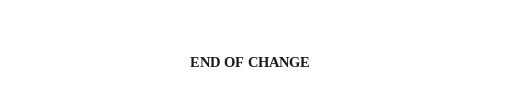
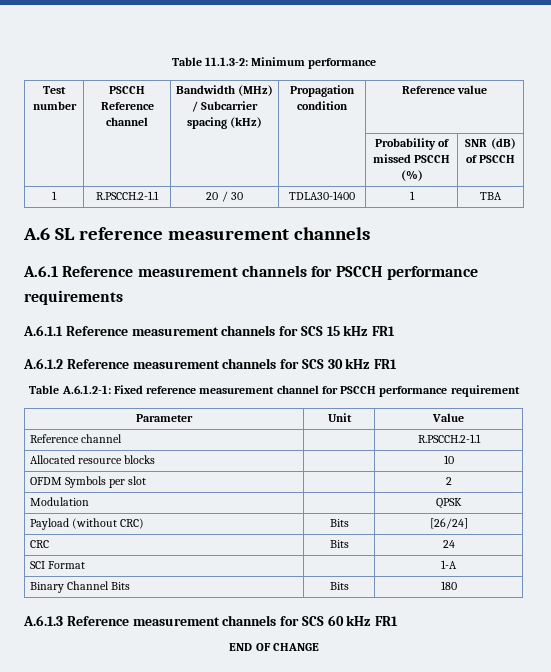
(189, 62) none -> [171,57,377,69] [43,86,66,94] [32,101,77,110] [109,86,145,94] [100,102,154,110] [106,117,148,126] [175,85,274,96] [191,101,259,112] [186,117,263,129] [290,85,355,97] [297,101,348,110] [401,85,488,94] [374,138,450,150] [372,154,451,163] [400,170,423,181] [465,138,516,149] [465,155,516,163] [52,191,57,200] [96,191,159,200] [206,191,243,202] [289,191,355,200] [409,191,415,200] [480,192,502,200] [23,227,370,240] [23,265,478,280] [24,290,123,305] [23,325,396,336] [23,358,398,369] [29,385,520,397] [136,414,193,422] [327,413,352,422] [432,413,464,422] [29,434,122,443] [417,434,481,443] [29,455,156,464] [443,455,454,464] [29,476,147,488] [445,477,452,485] [29,497,89,506] [435,498,462,509] [29,518,145,530] [329,519,349,527] [429,518,468,529] [29,540,49,548] [329,540,349,548] [442,540,455,548] [29,561,85,569] [441,560,457,569] [29,581,131,593] [329,582,349,590] [440,581,457,590] [23,615,399,626] Table 11.1.3-2: Minimum performance // Test number | PSCCH Reference channel | Bandwidth (MHz) / Subcarrier spacing (kHz) | Propagation condition | Reference value // | | | | Probability of missed PSCCH (%) | SNR (dB) of PSCCH // 1 | R.PSCCH.2-1.1 | 20 / 30 | TDLA30-1400 | 1 | TBA // A.6 SL reference measurement channels // A.6.1 Reference measurement channels for PSCCH performance // requirements // A.6.1.1 Reference measurement channels for SCS 15 kHz FR1 // A.6.1.2 Reference measurement channels for SCS 30 kHz FR1 // Table A.6.1.2-1: Fixed reference measurement channel for PSCCH performance requirement // Parameter | Unit | Value // Reference channel | | R.PSCCH.2-1.1 // Allocated resource blocks | | 10 // OFDM Symbols per slot | | 2 // Modulation | | QPSK // Payload (without CRC) | Bits | [26/24] // CRC | Bits | 24 // SCI Format | | 1-A // Binary Channel Bits | Bits | 180 // A.6.1.3 Reference measurement channels for SCS 60 kHz FR1 //

